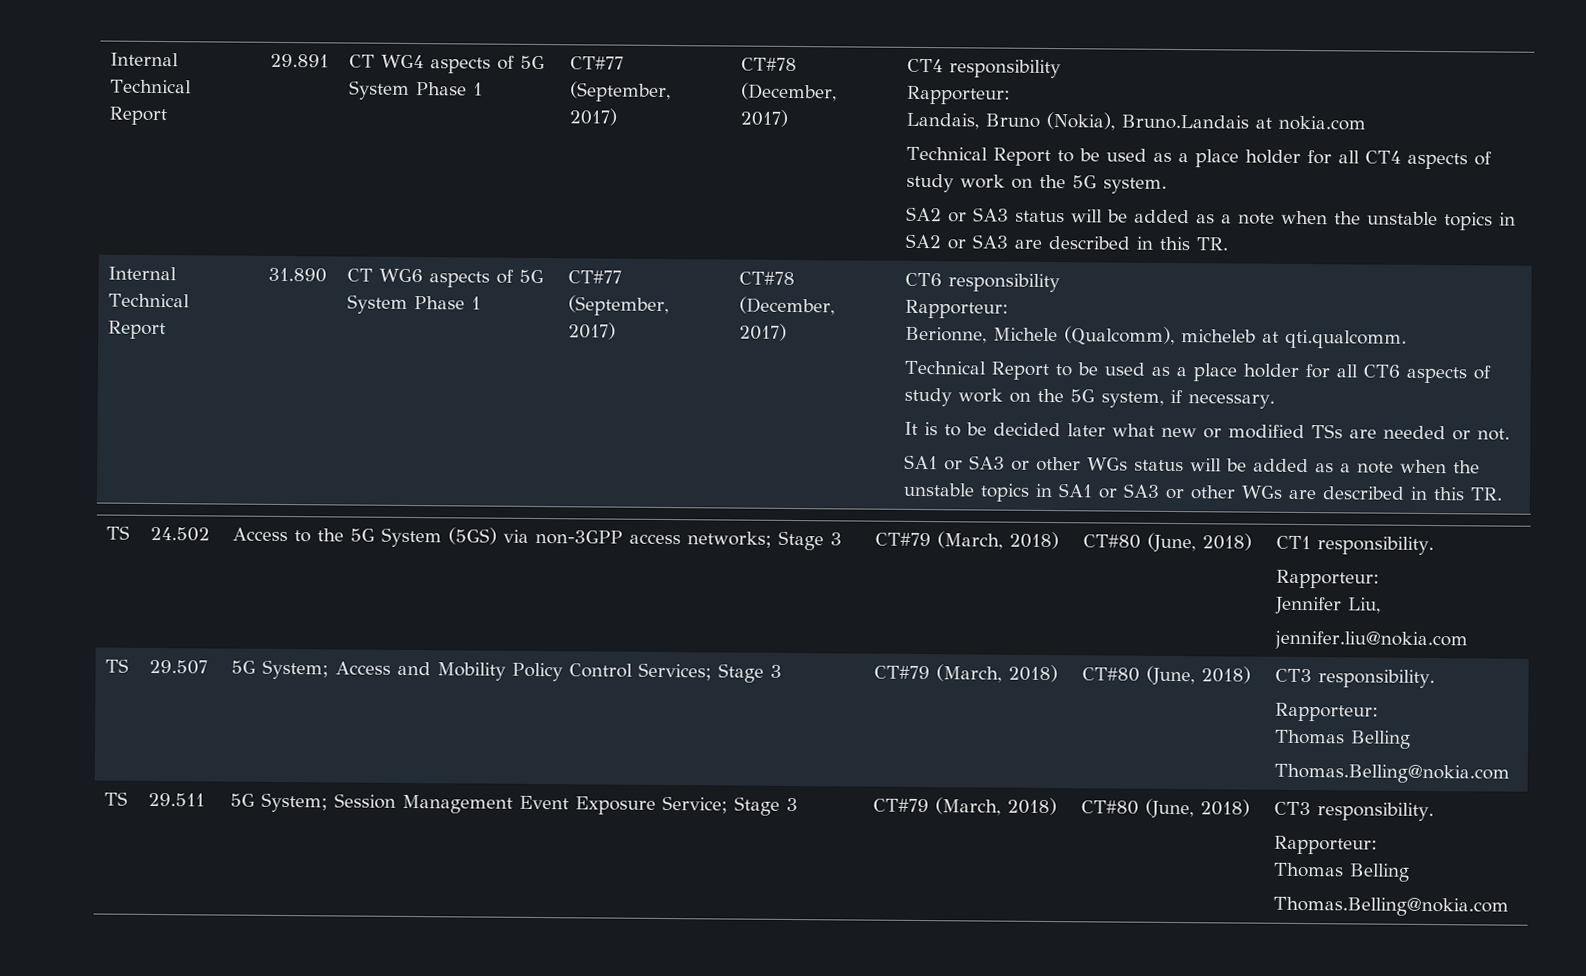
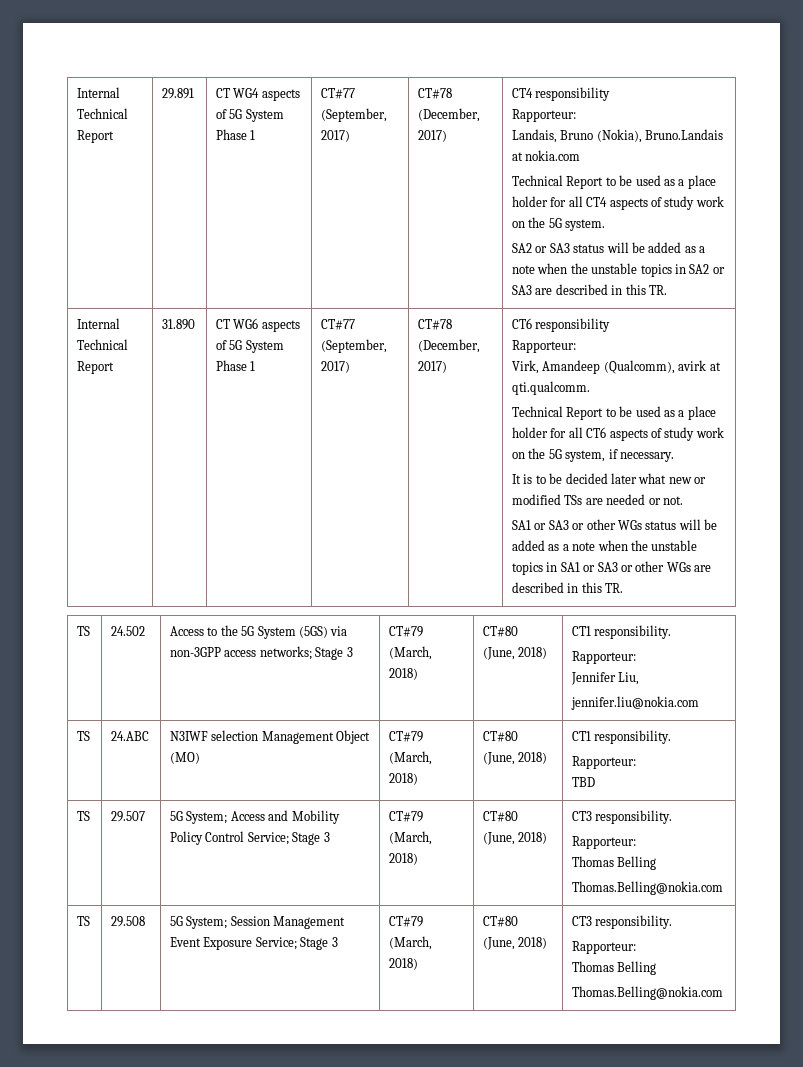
[904,326,1256,346] Berionne, Michele (Qualcomm), micheleb -> [512,360,707,374] Virk, Amandeep (Qualcomm), avirk
(1468, 640) none -> [77,731,91,741] [111,731,150,741] [170,730,371,744] [170,752,201,764] [389,731,424,742] [389,751,433,765] [389,773,419,785] [483,731,519,742] [483,752,548,765] [572,730,672,744] [572,756,637,769] [572,777,596,787] // TS | 24.ABC | N3IWF selection Management Object (MO) | CT#79 (March, 2018) | CT#80 (June, 2018) | CT1 responsibility. // Rapporteur: // TBD
[637,662,712,681] Services; -> [247,832,289,845] Service;
[147,792,205,807] 29.511 -> [111,916,146,927] 29.508

